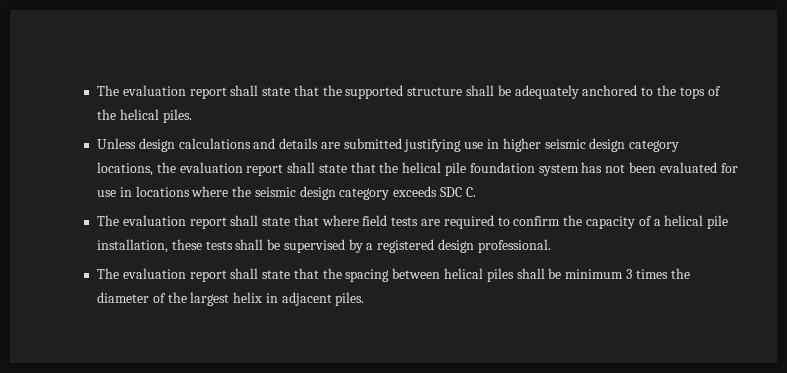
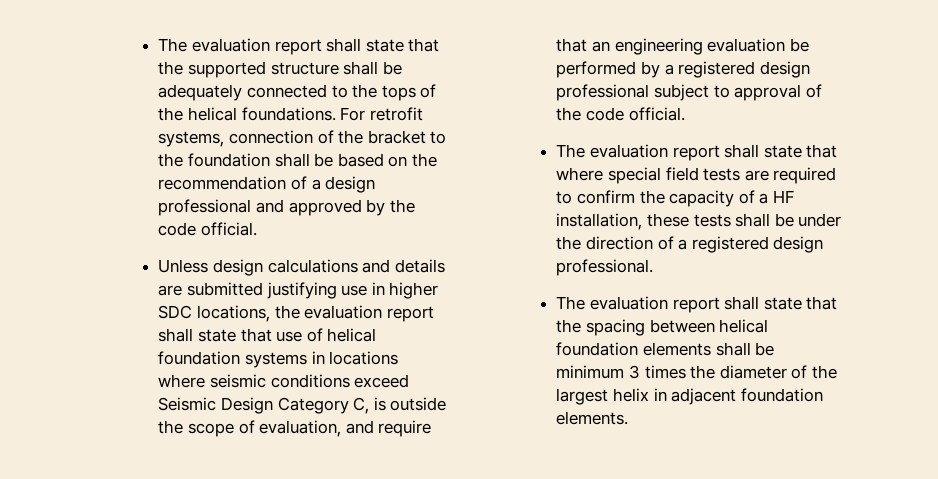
[582,85,638,96] anchored -> [246,84,327,98] connected
[162,109,192,123] piles. -> [241,107,423,121] [158,130,447,147] [158,153,437,167] [158,176,376,193] [158,199,415,216] [158,222,257,236] foundations. For retrofit systems, connection of the bracket to the foundation shall be based on the recommendation of a design professional and approved by the code official.
[544,138,680,152] seismic design category -> [158,305,193,319] SDC
[379,162,738,176] [97,186,476,200] the helical pile foundation system has not been evaluated for use in locations where the seismic design category exceeds SDC C. -> [276,328,377,342] [158,351,399,368] [158,374,410,388] [158,397,447,414] [158,420,432,437] [556,38,809,55] [556,61,810,78] [556,84,822,101] [556,107,685,121] use of helical foundation systems in locations where seismic conditions exceed Seismic Design Category C, is outside the scope of evaluation, and require that an engineering evaluation be performed by a registered design professional subject to approval of the code official.
(359, 220) none -> [607,167,661,184] special
[664,215,729,229] helical pile -> [772,190,794,203] HF
[283,239,363,253] supervised by -> [798,213,842,227] [556,236,674,250] under the direction of
[486,268,514,282] piles -> [556,342,711,356] foundation elements
[335,292,365,306] piles. -> [740,388,823,402] [556,411,629,425] foundation elements.

